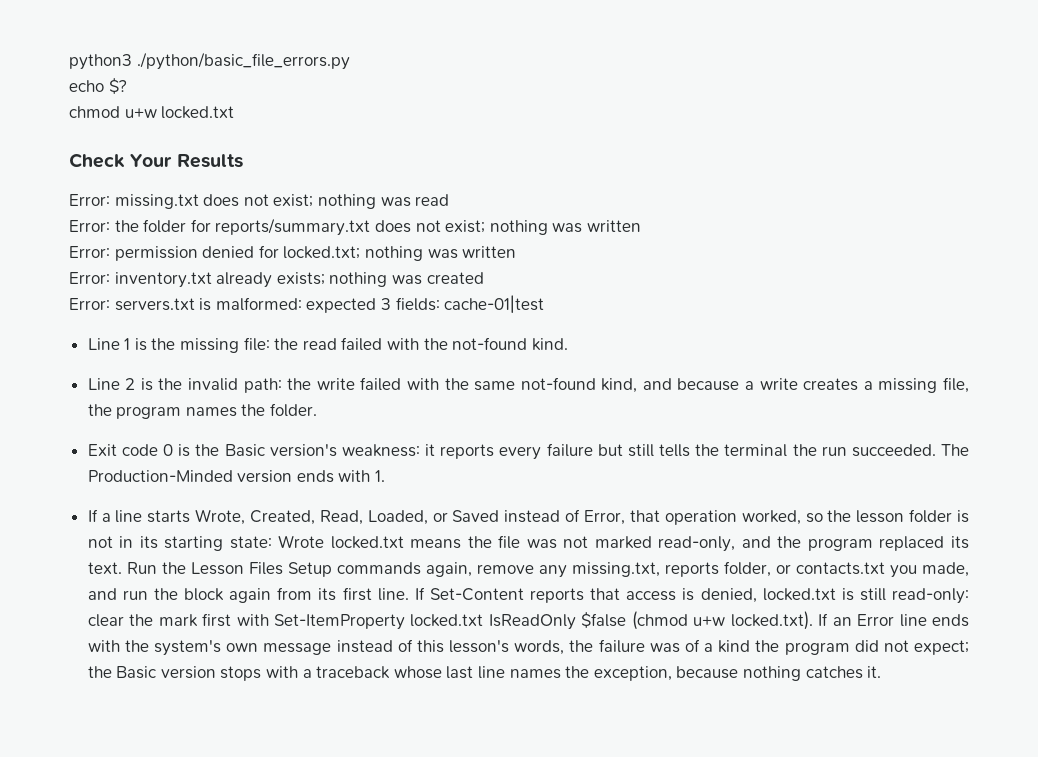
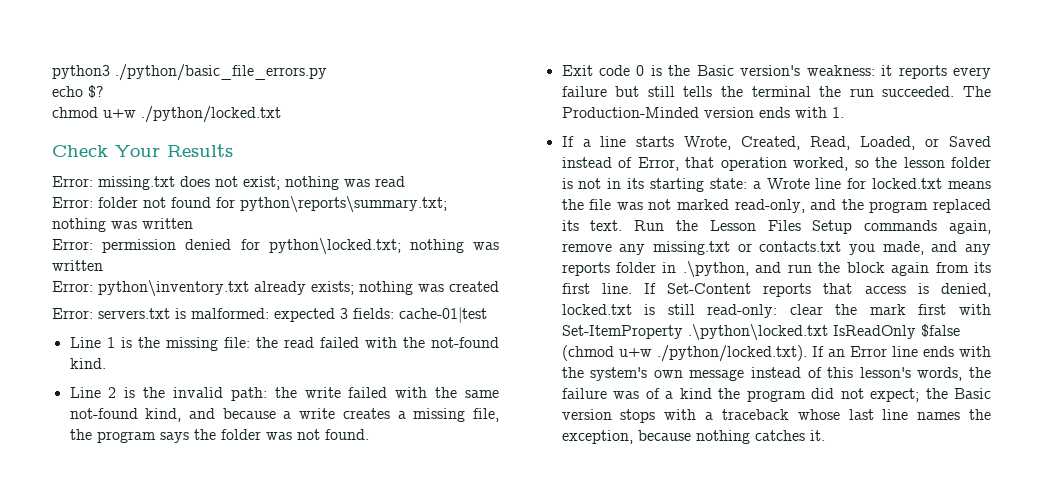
[161,106,235,119] locked.txt -> [141,106,281,123] ./python/locked.txt
[114,218,486,236] the folder for reports/summary.txt does not exist; -> [98,196,447,212] folder not found for python\reports\summary.txt;
[283,246,517,261] [69,272,212,288] locked.txt; nothing was written // Error: inventory.txt -> [268,238,499,254] [52,260,103,271] [52,280,249,296] python\locked.txt; nothing was written // Error: python\inventory.txt
[185,403,318,417] names the folder. -> [159,429,369,443] says the folder was not found.
[278,535,325,548] Wrote -> [752,178,867,189] a Wrote line for
[571,561,771,577] missing.txt, reports folder, -> [652,241,730,255] missing.txt
(117, 594) none -> [965,244,991,255] [561,261,782,277] any reports folder in .\python, and
[410,614,484,627] locked.txt -> [687,324,828,340] .\python\locked.txt
[730,611,813,630] locked.txt). -> [656,345,807,362] ./python/locked.txt).

